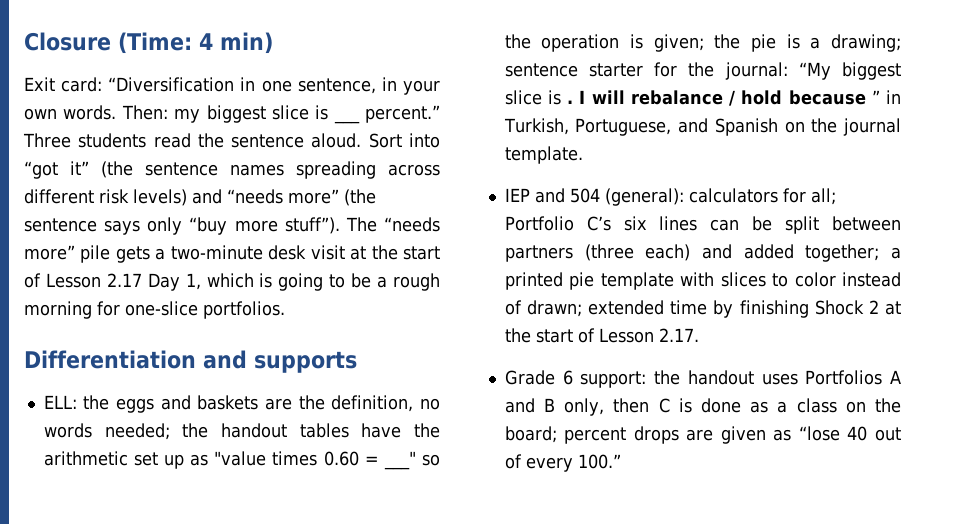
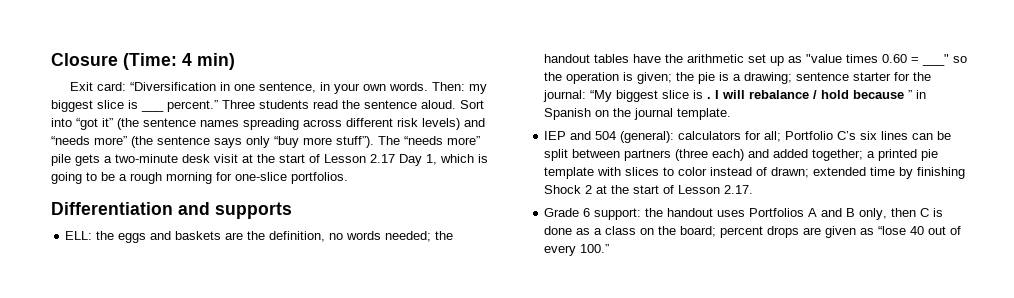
[503,118,709,136] Turkish, Portuguese, and -> (927, 94) none

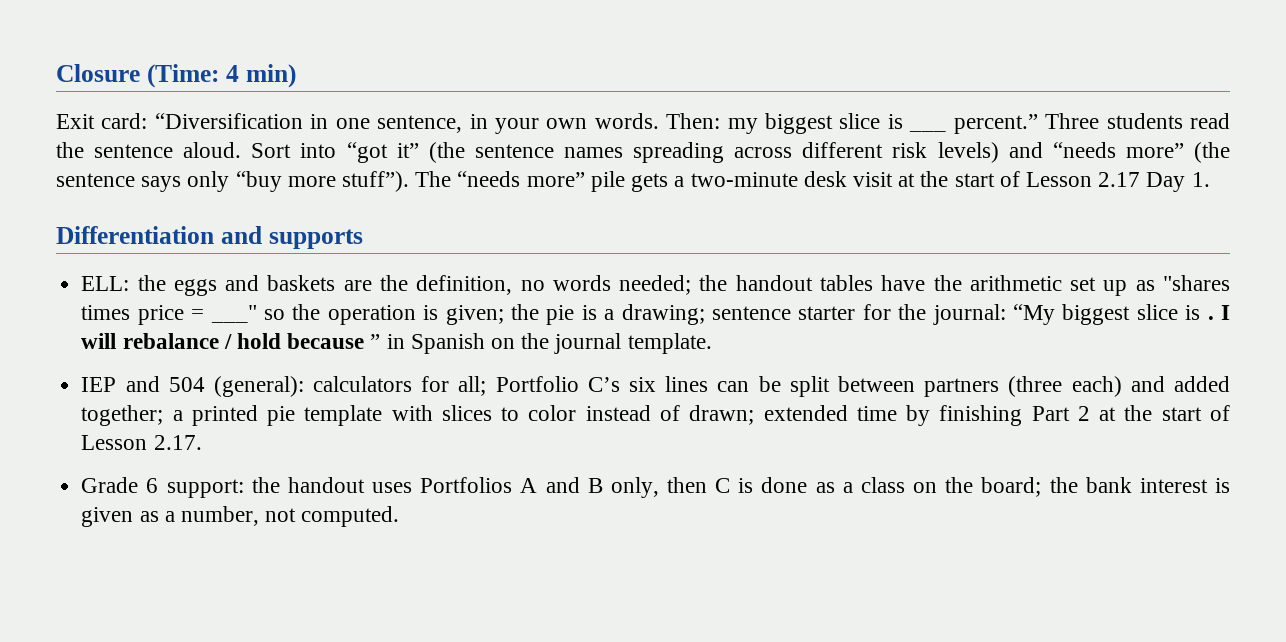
[426,154,488,165] [51,172,348,184] 1, which is going to be a rough morning for one-slice portfolios. -> [1191,172,1210,187] 1.
[806,54,908,63] "value times 0.60 -> [1163,275,1231,291] [81,305,184,325] "shares times price
[544,185,582,194] Shock -> [1031,406,1070,421] Part
[720,226,962,238] [544,244,610,256] percent drops are given as “lose 40 out of every 100.” -> [1049,477,1231,493] [81,506,400,527] the bank interest is given as a number, not computed.

